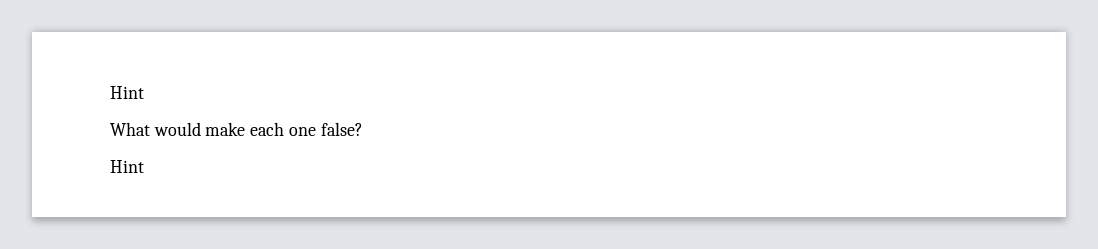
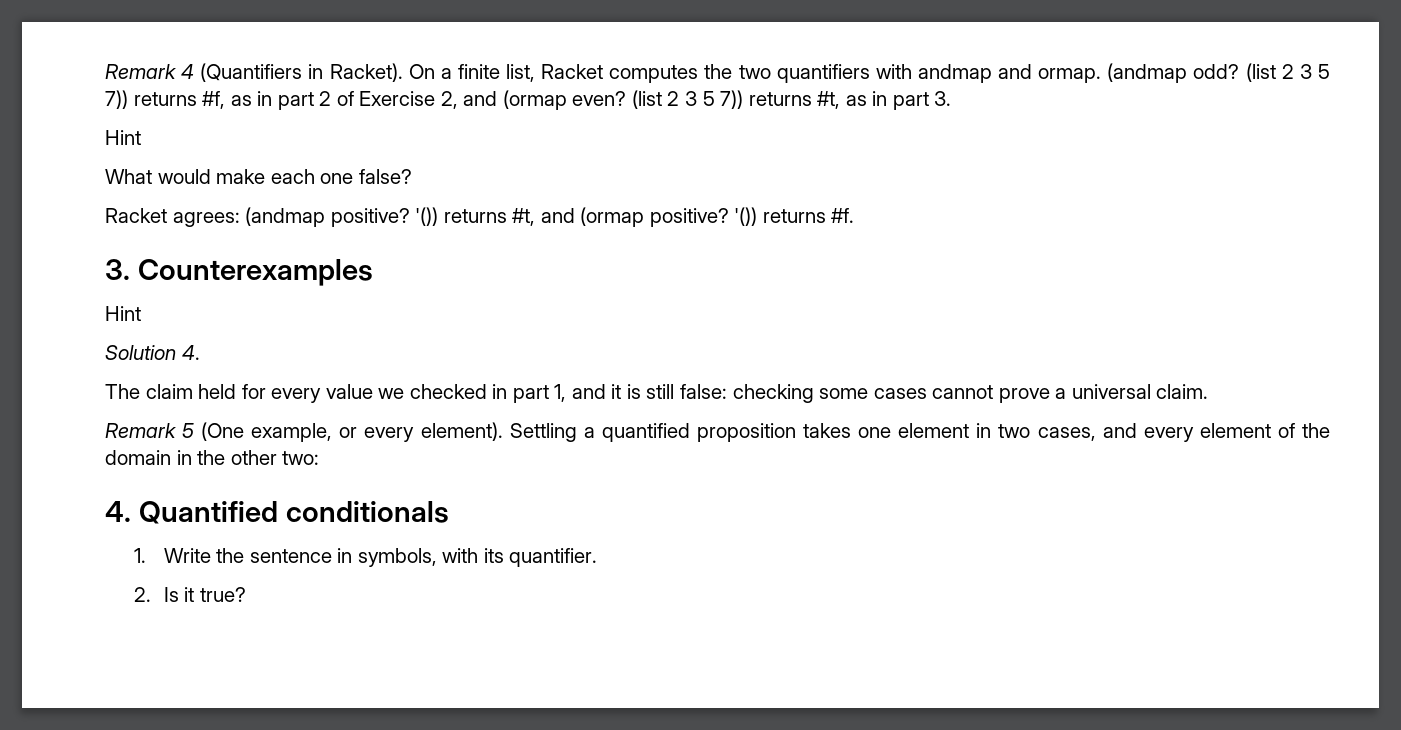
(110, 92) none -> [105,63,1331,83] [105,90,952,110] Remark 4 (Quantifiers in Racket). On a finite list, Racket computes the two quantifiers with andmap and ormap. (andmap odd? (list 2 3 5 7)) returns #f, as in part 2 of Exercise 2, and (ormap even? (list 2 3 5 7)) returns #t, as in part 3. //
[110,160,144,173] Hint -> [105,207,855,227] [105,259,373,286] [105,306,141,321] [105,345,200,360] [105,384,1209,403] [105,422,1330,442] [105,450,320,465] [105,501,449,524] [134,548,598,567] [134,587,246,602] Racket agrees: (andmap positive? '()) returns #t, and (ormap positive? '()) returns #f. // 3. Counterexamples // Hint // Solution 4. // The claim held for every value we checked in part 1, and it is still false: checking some cases cannot prove a universal claim. // Remark 5 (One example, or every element). Settling a quantified proposition takes one element in two cases, and every element of the domain in the other two: // 4. Quantified conditionals // 1. Write the sentence in symbols, with its quantifier. // 2. Is it true?

